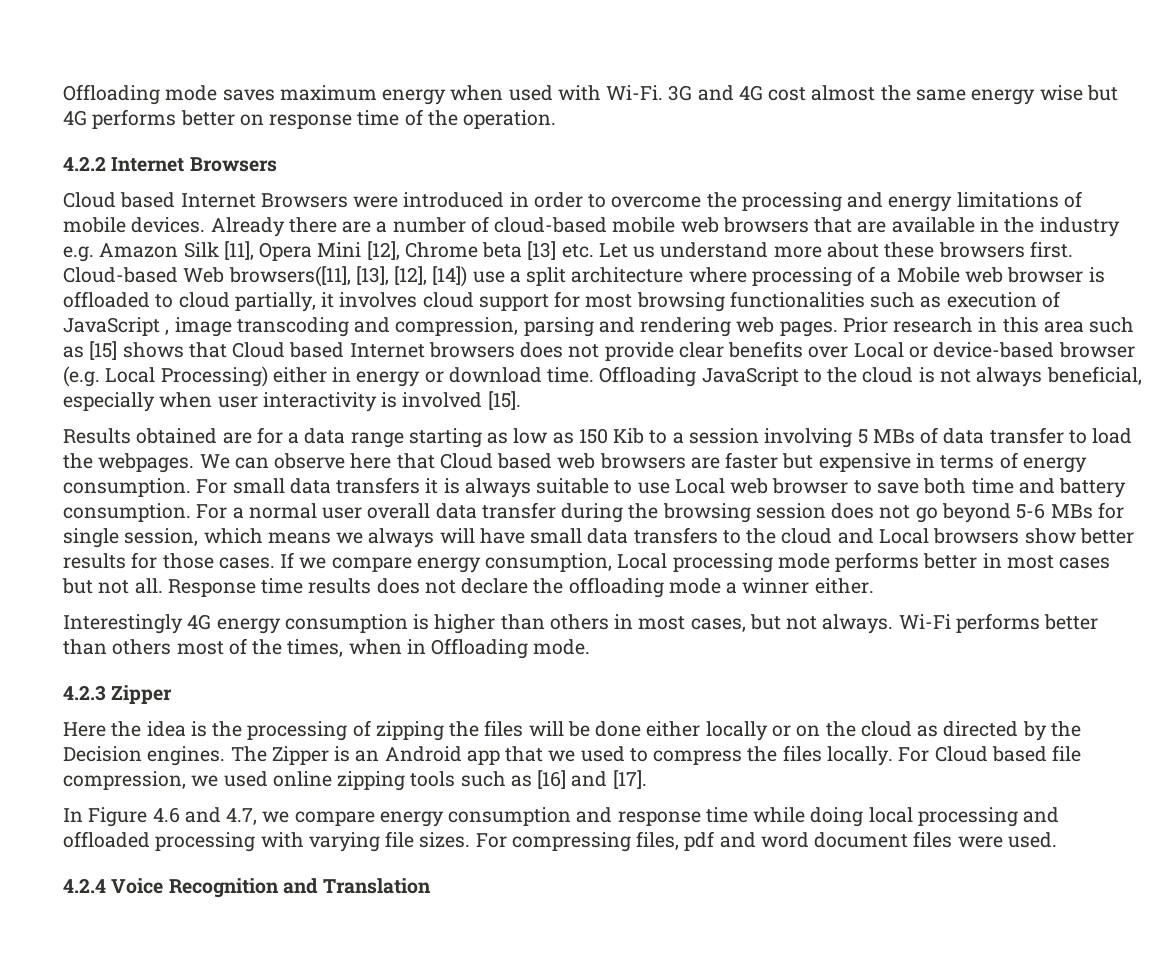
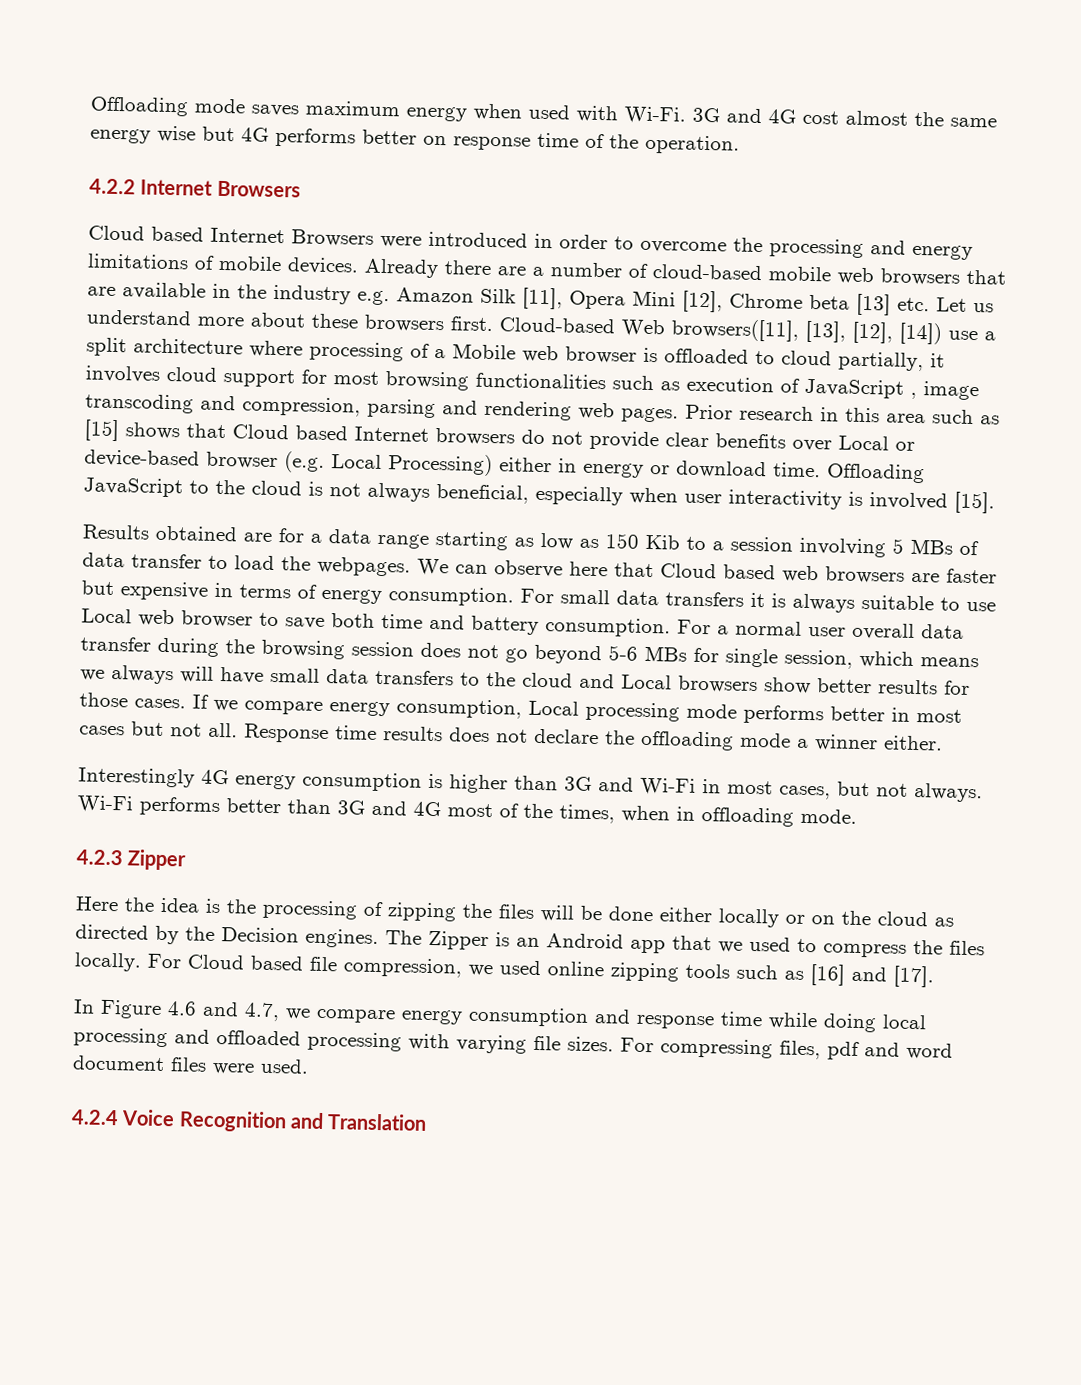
[520,342,564,358] does -> [521,429,545,445] do
[549,614,609,630] others -> [564,776,696,795] 3G and Wi-Fi
[112,639,172,655] others -> [337,800,441,817] 3G and 4G
[431,638,529,659] Offloading -> [701,807,794,827] offloading

